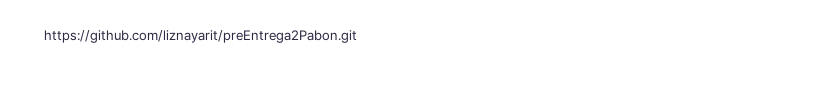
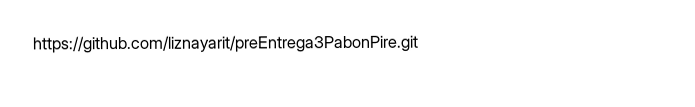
[44,30,357,43] https://github.com/liznayarit/preEntrega2Pabon.git -> [32,34,418,54] https://github.com/liznayarit/preEntrega3PabonPire.git

